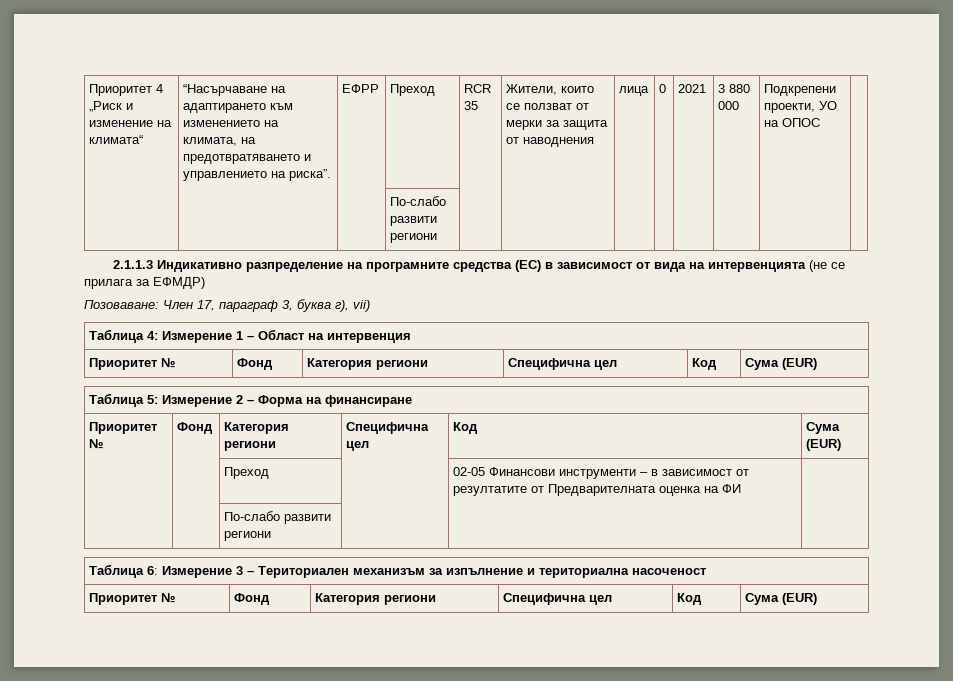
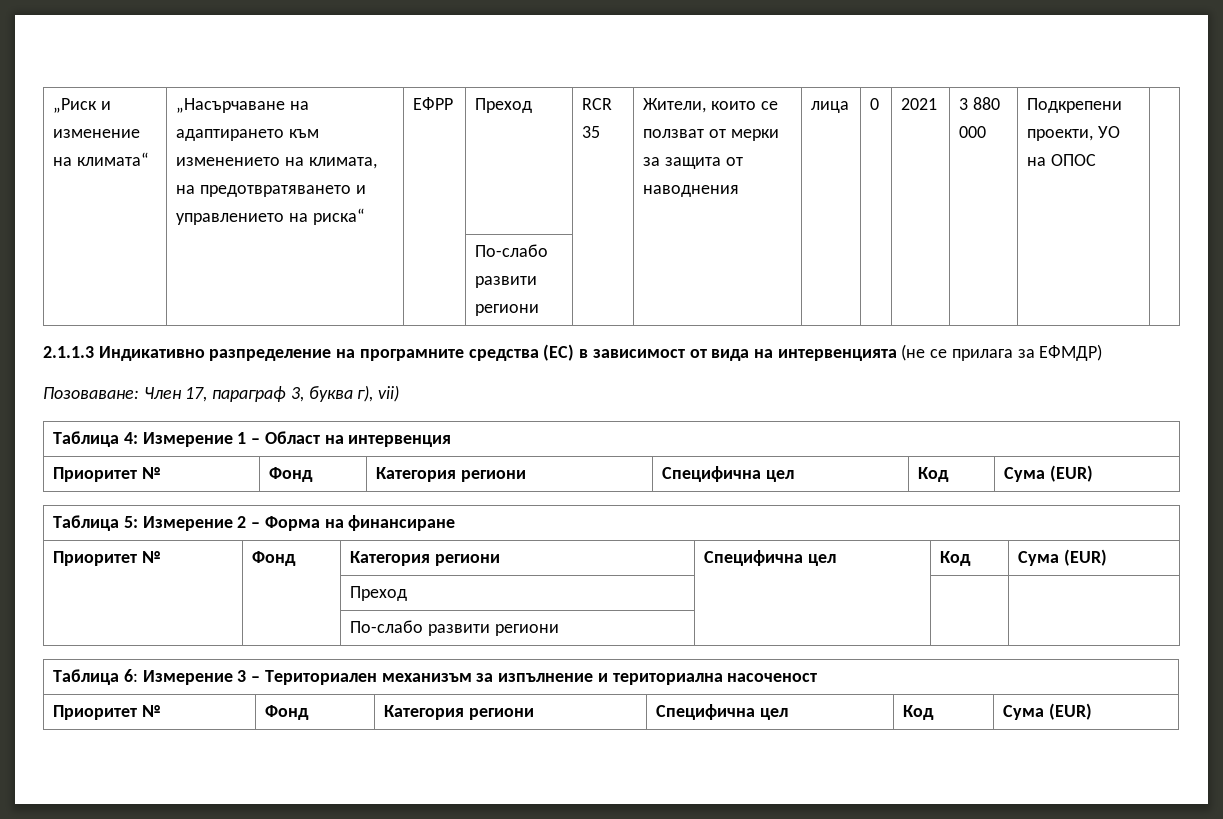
[89,84,164,96] Приоритет 4 -> (53, 105) none
[183,84,268,96] “Насърчаване -> [176,98,286,113] „Насърчаване
[289,169,332,181] риска”. -> [312,208,365,225] риска“
[453,467,750,479] [453,484,742,496] 02-05 Финансови инструменти – в зависимост от резултатите от Предварителната оценка на ФИ -> (408, 593) none

